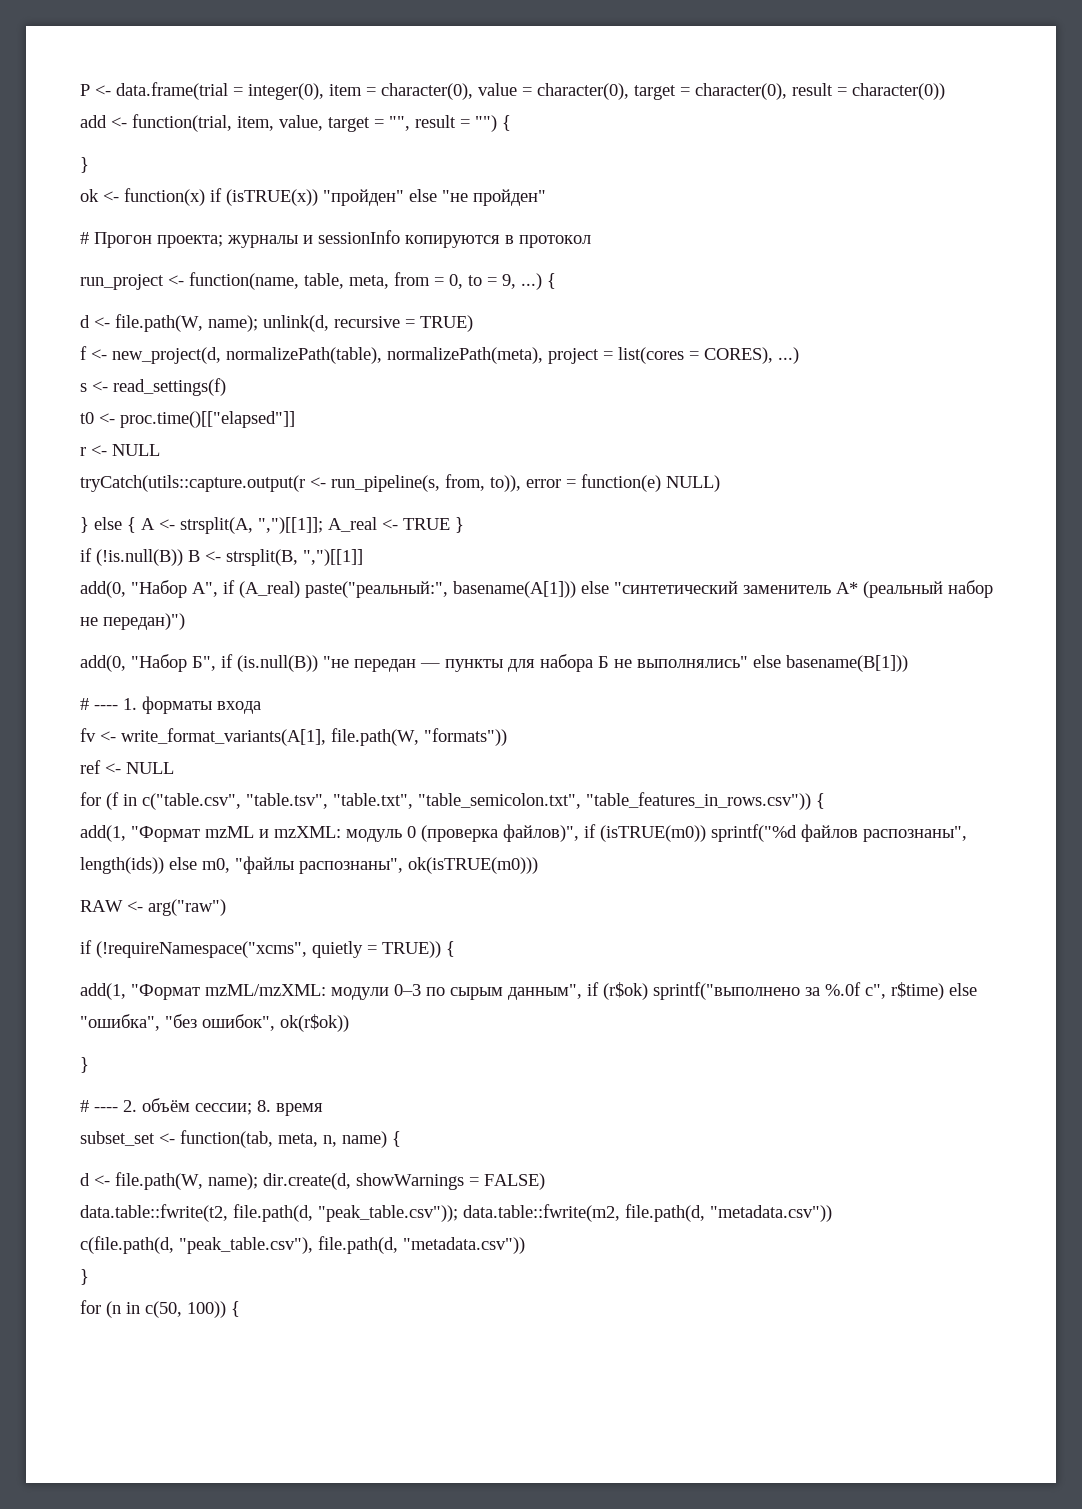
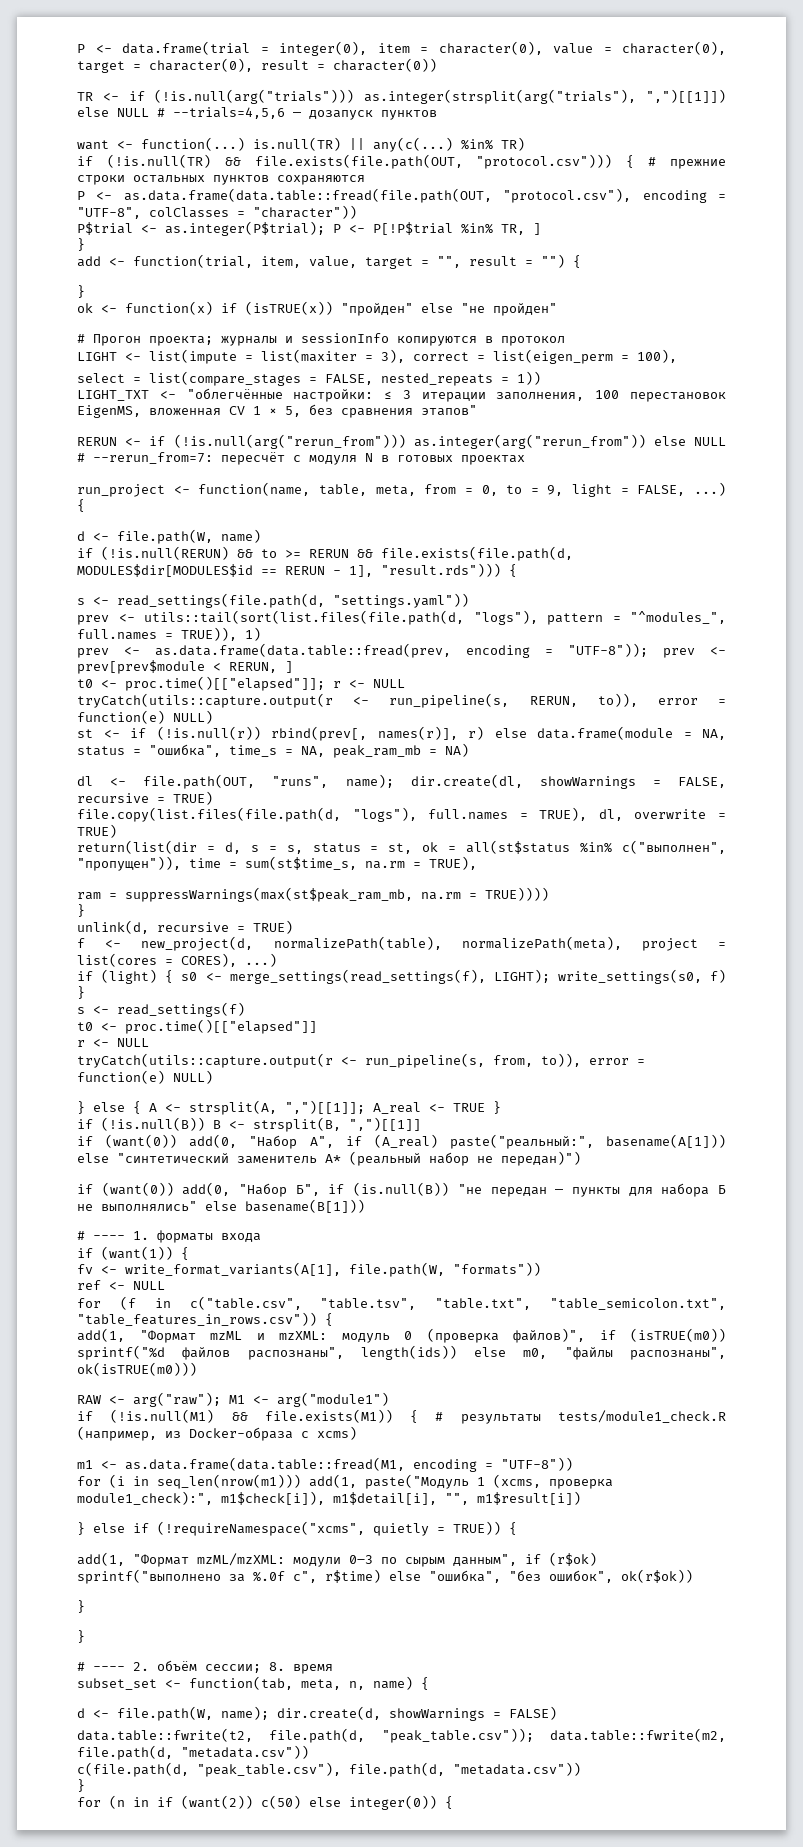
(945, 91) none -> [77,89,726,104] [77,107,437,120] [77,137,525,152] [77,154,726,169] [77,175,365,185] [77,188,726,203] [77,205,357,219] [77,221,541,236] [77,238,85,251] // TR <- if (!is.null(arg("trials"))) as.integer(strsplit(arg("trials"), ",")[[1]]) else NULL # --trials=4,5,6 — дозапуск пунктов // want <- function(...) is.null(TR) || any(c(...) %in% TR) // if (!is.null(TR) && file.exists(file.path(OUT, "protocol.csv"))) { # прежние строки остальных пунктов сохраняются // P <- as.data.frame(data.table::fread(file.path(OUT, "protocol.csv"), encoding = "UTF-8", colClasses = "character")) // P$trial <- as.integer(P$trial); P <- P[!P$trial %in% TR, ] // }
(591, 241) none -> [77,349,677,364] [77,371,541,386] [77,388,726,402] [77,404,477,418] [77,434,726,449] [77,452,525,465] // LIGHT <- list(impute = list(maxiter = 3), correct = list(eigen_perm = 100), // select = list(compare_stages = FALSE, nested_repeats = 1)) // LIGHT_TXT <- "облегчённые настройки: ≤ 3 итерации заполнения, 100 перестановок EigenMS, вложенная CV 1 × 5, без сравнения этапов" // RERUN <- if (!is.null(arg("rerun_from"))) as.integer(arg("rerun_from")) else NULL # --rerun_from=7: пересчёт с модуля N в готовых проектах
(516, 281) none -> [572,484,686,497] light = FALSE,
[208,315,258,332] name); -> [221,529,261,543] [77,546,573,561] [77,563,517,577] [77,593,469,608] [77,610,726,625] [77,627,261,641] [77,643,726,658] [77,660,293,674] [77,676,405,691] [77,693,726,708] [77,710,213,724] [77,726,726,741] [77,743,469,758] [77,774,726,789] [77,791,213,805] [77,807,726,822] [77,824,117,838] [77,840,726,854] [77,856,477,871] [77,887,549,902] [77,904,85,917] name) // if (!is.null(RERUN) && to >= RERUN && file.exists(file.path(d, MODULES$dir[MODULES$id == RERUN - 1], "result.rds"))) { // s <- read_settings(file.path(d, "settings.yaml")) // prev <- utils::tail(sort(list.files(file.path(d, "logs"), pattern = "^modules_", full.names = TRUE)), 1) // prev <- as.data.frame(data.table::fread(prev, encoding = "UTF-8")); prev <- prev[prev$module < RERUN, ] // t0 <- proc.time()[["elapsed"]]; r <- NULL // tryCatch(utils::capture.output(r <- run_pipeline(s, RERUN, to)), error = function(e) NULL) // st <- if (!is.null(r)) rbind(prev[, names(r)], r) else data.frame(module = NA, status = "ошибка", time_s = NA, peak_ram_mb = NA) // dl <- file.path(OUT, "runs", name); dir.create(dl, showWarnings = FALSE, recursive = TRUE) // file.copy(list.files(file.path(d, "logs"), full.names = TRUE), dl, overwrite = TRUE) // return(list(dir = d, s = s, status = st, ok = all(st$status %in% c("выполнен", "пропущен")), time = sum(st$time_s, na.rm = TRUE), // ram = suppressWarnings(max(st$peak_ram_mb, na.rm = TRUE)))) // } //
(799, 355) none -> [77,969,726,984] [77,986,85,999] // if (light) { s0 <- merge_settings(read_settings(f), LIGHT); write_settings(s0, f) }
(363, 557) none -> [77,1134,178,1148] if (want(0))
(185, 621) none -> [77,1182,174,1196] if (want(0))
(261, 707) none -> [77,1246,189,1260] // if (want(1)) {
[148,899,226,916] arg("raw") // -> [133,1392,389,1407] [77,1409,726,1424] [77,1426,357,1441] [77,1457,573,1472] [77,1474,613,1489] [77,1491,581,1505] [77,1522,125,1535] arg("raw"); M1 <- arg("module1") // if (!is.null(M1) && file.exists(M1)) { # результаты tests/module1_check.R (например, из Docker-образа с xcms) // m1 <- as.data.frame(data.table::fread(M1, encoding = "UTF-8")) // for (i in seq_len(nrow(m1))) add(1, paste("Модуль 1 (xcms, проверка module1_check):", m1$check[i]), m1$detail[i], "", m1$result[i]) // } else
(89, 1065) none -> [77,1630,85,1643] // }
[145,1301,226,1318] c(50, 100)) -> [157,1795,437,1810] if (want(2)) c(50) else integer(0))

